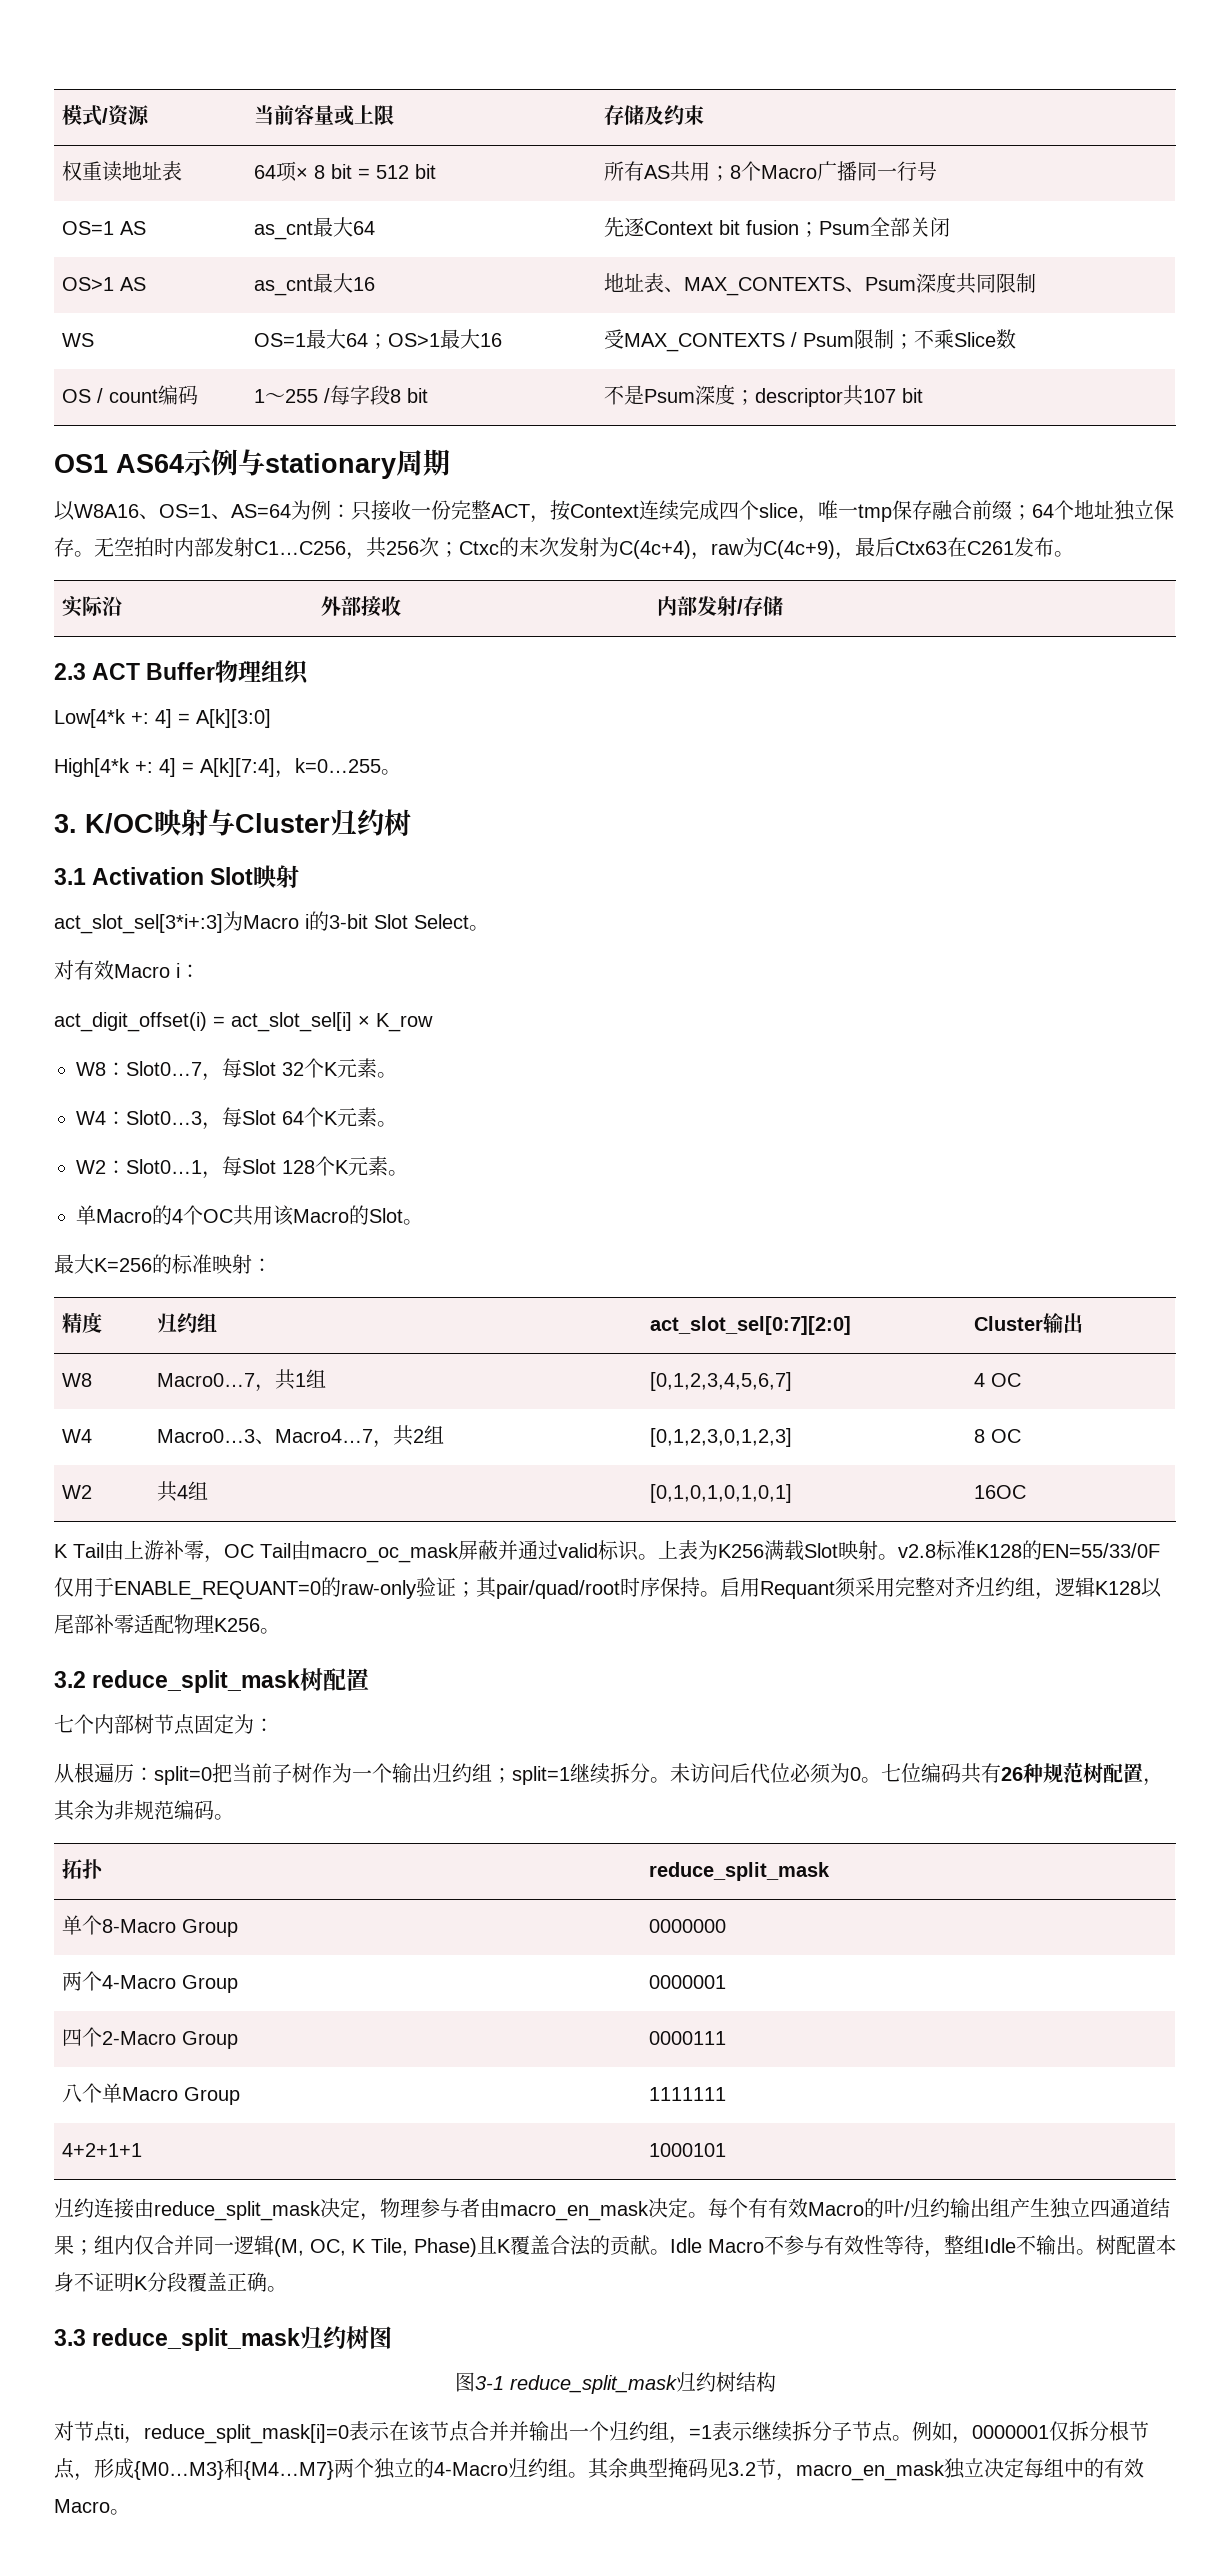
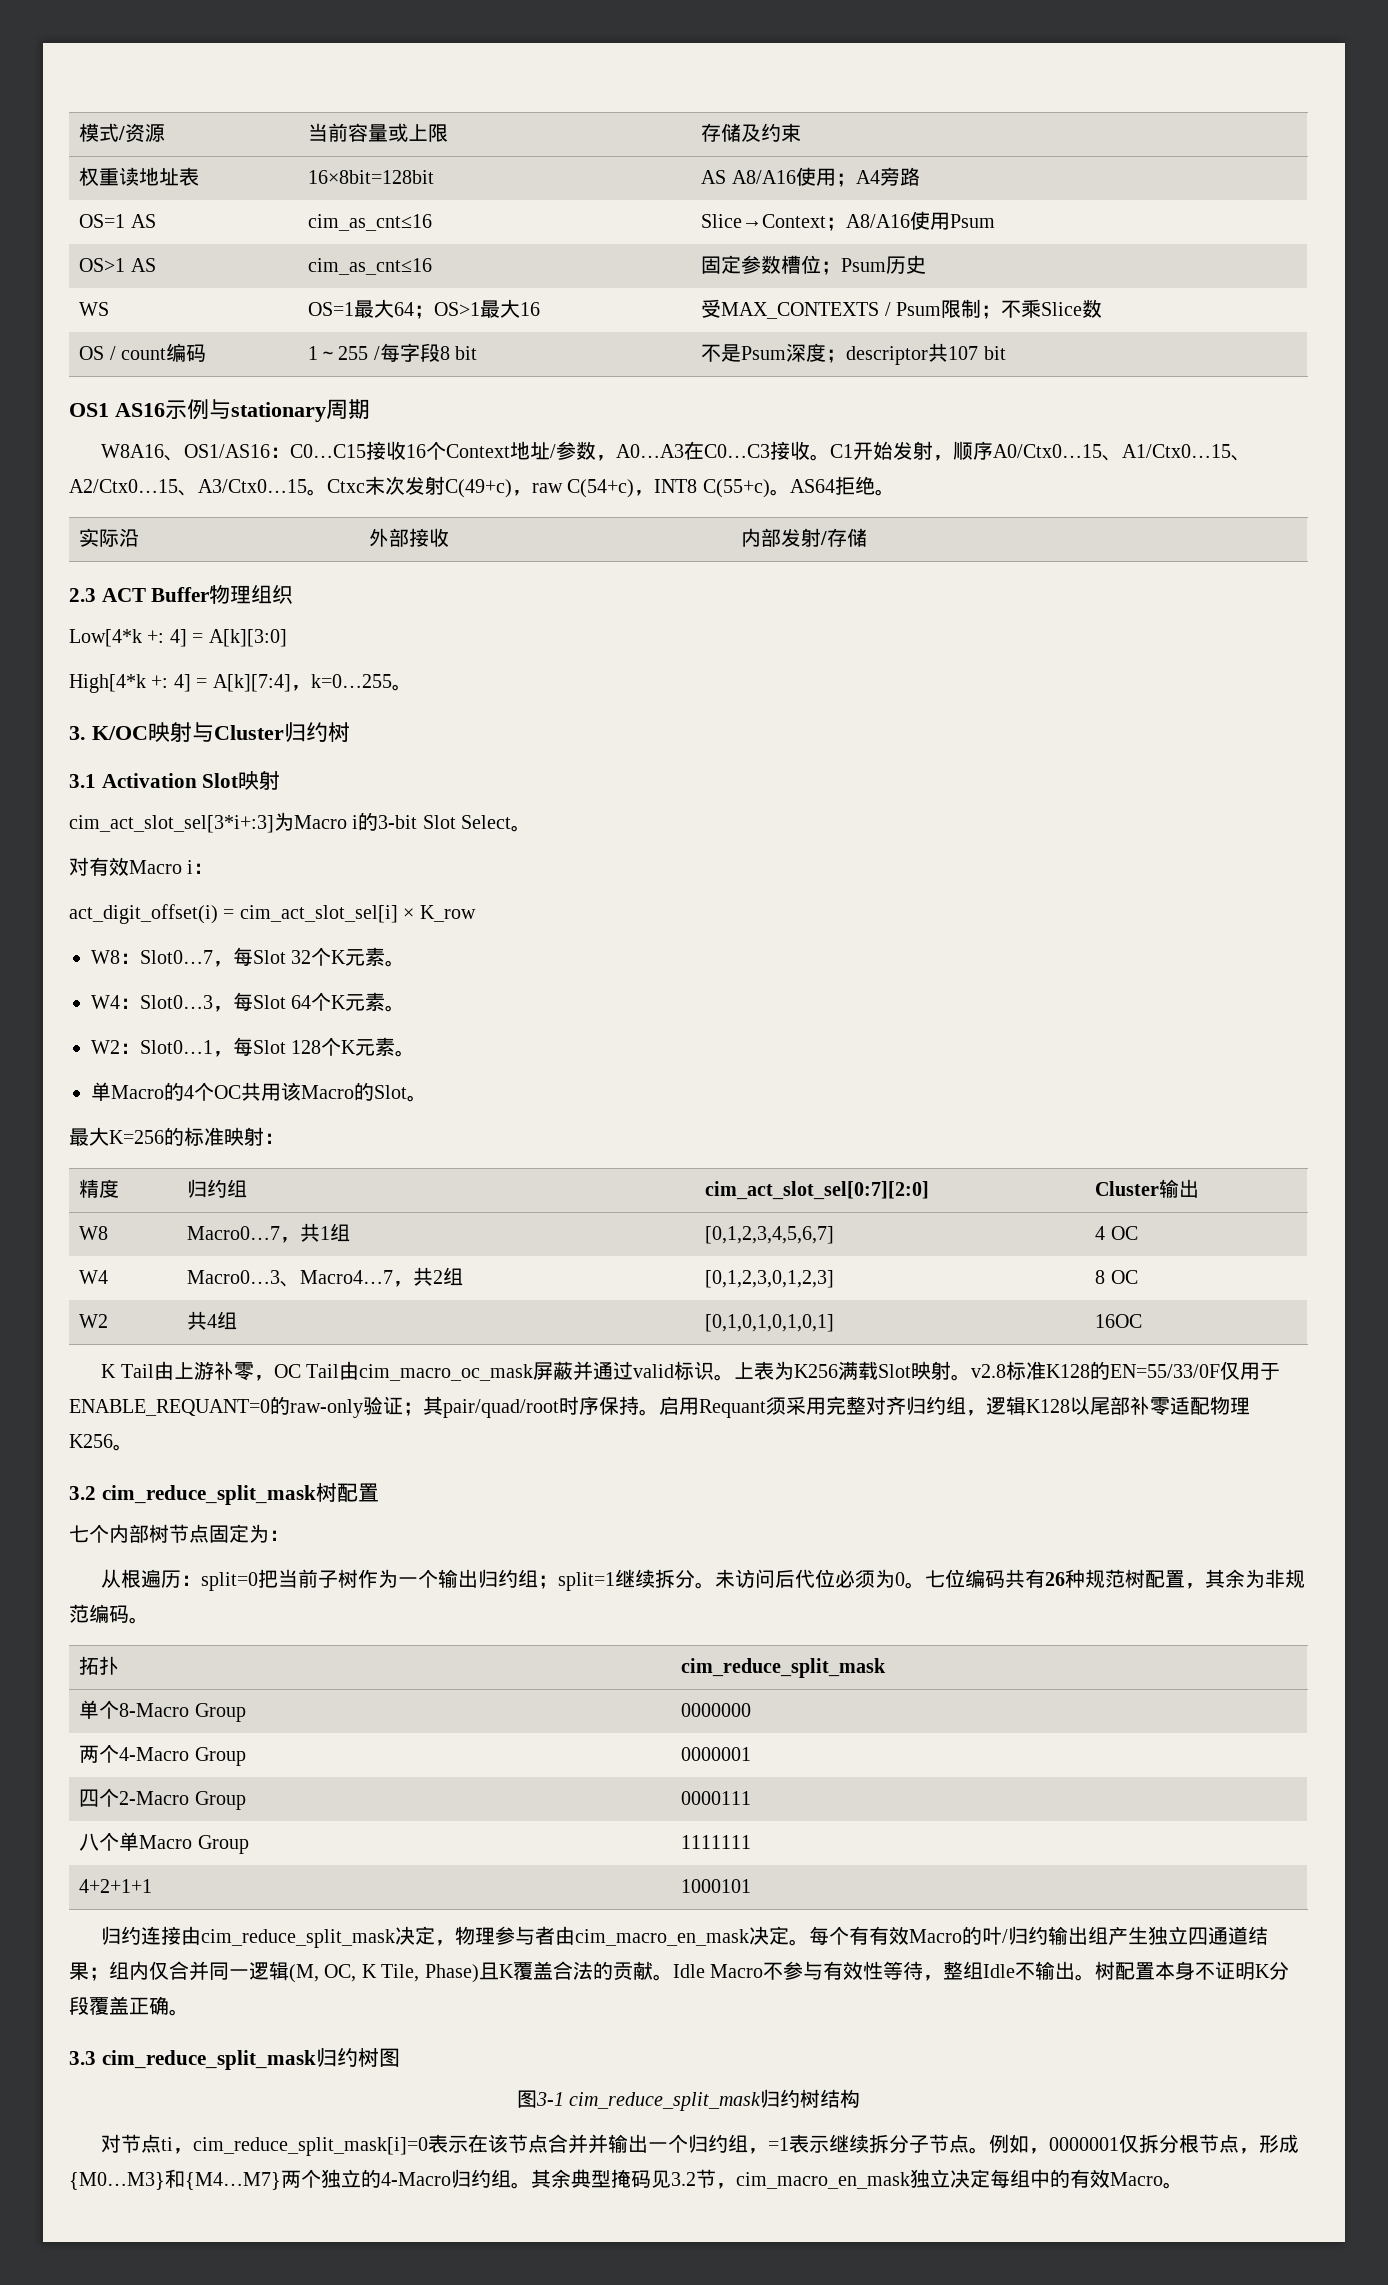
[254,161,437,182] [604,161,938,182] [62,221,147,235] [254,217,376,240] [604,217,951,237] 64项× 8 bit = 512 bit | 所有AS共用；8个Macro广播同一行号 // OS=1 AS | as_cnt最大64 | 先逐Context bit fusion；Psum全部关闭 -> [308,170,435,184] [701,167,920,187] [79,214,156,228] [308,214,433,231] [701,211,996,231] 16×8bit=128bit | AS A8/A16使用；A4旁路 // OS=1 AS | cim_as_cnt≤16 | Slice→Context；A8/A16使用Psum
[254,273,376,296] [604,272,1037,296] as_cnt最大16 | 地址表、MAX_CONTEXTS、Psum深度共同限制 -> [308,258,433,275] [701,255,927,275] cim_as_cnt≤16 | 固定参数槽位；Psum历史
[116,454,184,473] AS64 -> [115,403,165,417] AS16
[54,500,1174,523] [54,537,1054,560] 以W8A16、OS=1、AS=64为例：只接收一份完整ACT，按Context连续完成四个slice，唯一tmp保存融合前缀；64个地址独立保存。无空拍时内部发射C1…C256，共256次；Ctxc的末次发射为C(4c+4)，raw为C(4c+9)，最后Ctx63在C261发布 -> [101,441,1252,461] [69,476,875,498] W8A16、OS1/AS16：C0…C15接收16个Context地址/参数，A0…A3在C0…C3接收。C1开始发射，顺序A0/Ctx0…15、A1/Ctx0…15、A2/Ctx0…15、A3/Ctx0…15。Ctxc末次发射C(49+c)，raw C(54+c)，INT8 C(55+c)。AS64拒绝
[54,914,223,934] act_slot_sel[3*i+:3] -> [69,815,274,833] cim_act_slot_sel[3*i+:3]
[231,1012,352,1032] act_slot_sel[i] -> [239,905,398,923] cim_act_slot_sel[i]
[650,1316,852,1335] act_slot_sel[0:7][2:0] -> [705,1181,930,1200] cim_act_slot_sel[0:7][2:0]
[311,1543,459,1563] macro_oc_mask -> [358,1364,533,1381] cim_macro_oc_mask
[92,1670,301,1693] reduce_split_mask -> [101,1485,316,1505] cim_reduce_split_mask
[649,1862,831,1881] reduce_split_mask -> [681,1658,887,1678] cim_reduce_split_mask
[154,2201,321,2221] reduce_split_mask -> [201,1929,396,1948] cim_reduce_split_mask
[500,2201,649,2221] macro_en_mask -> [575,1929,750,1946] cim_macro_en_mask
[92,2328,301,2351] reduce_split_mask -> [101,2050,316,2070] cim_reduce_split_mask
[509,2375,677,2394] reduce_split_mask -> [569,2092,762,2111] cim_reduce_split_mask
[144,2424,349,2444] reduce_split_mask[i]=0 -> [193,2137,429,2156] cim_reduce_split_mask[i]=0
[796,2461,945,2481] macro_en_mask -> [736,2172,910,2189] cim_macro_en_mask

